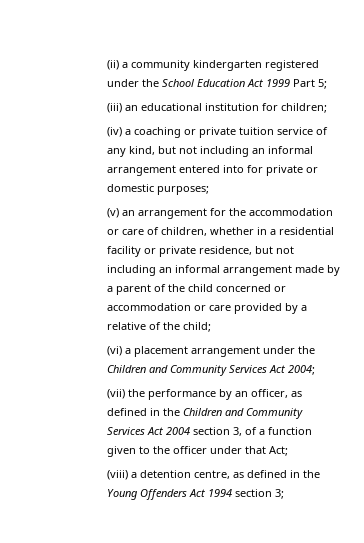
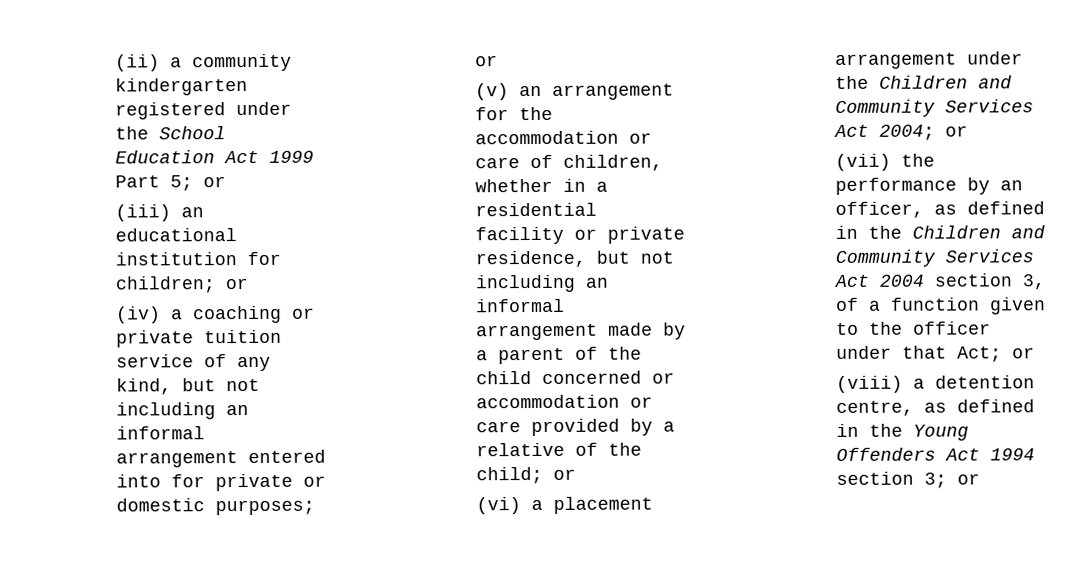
(327, 84) none -> [203,176,227,188] or
(327, 108) none -> [225,278,249,290] or
(209, 190) none -> [475,55,499,67] or
(211, 327) none -> [553,468,577,480] or
(315, 370) none -> [945,125,969,137] or
(288, 451) none -> [1012,347,1036,359] or
(284, 494) none -> [957,473,981,485] or

